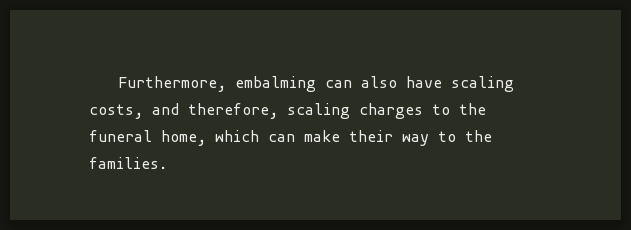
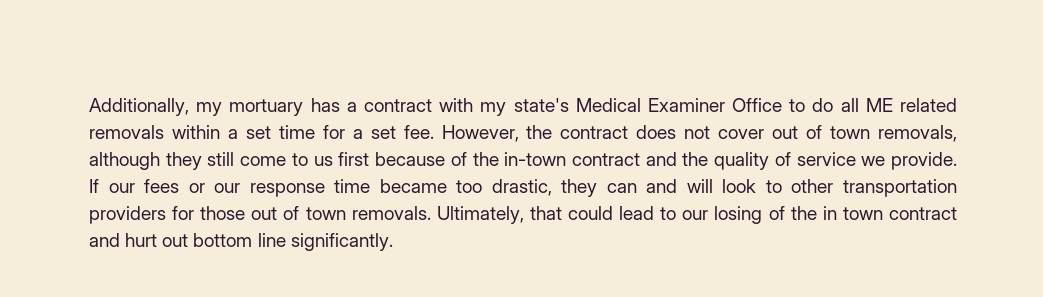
[117,76,514,92] [89,103,486,119] [89,130,492,146] [89,157,167,169] Furthermore, embalming can also have scaling costs, and therefore, scaling charges to the funeral home, which can make their way to the families. -> [89,98,957,116] [89,125,958,142] [89,152,957,170] [89,179,957,197] [89,206,957,224] [89,233,393,251] Additionally, my mortuary has a contract with my state's Medical Examiner Office to do all ME related removals within a set time for a set fee. However, the contract does not cover out of town removals, although they still come to us first because of the in-town contract and the quality of service we provide. If our fees or our response time became too drastic, they can and will look to other transportation providers for those out of town removals. Ultimately, that could lead to our losing of the in town contract and hurt out bottom line significantly.

